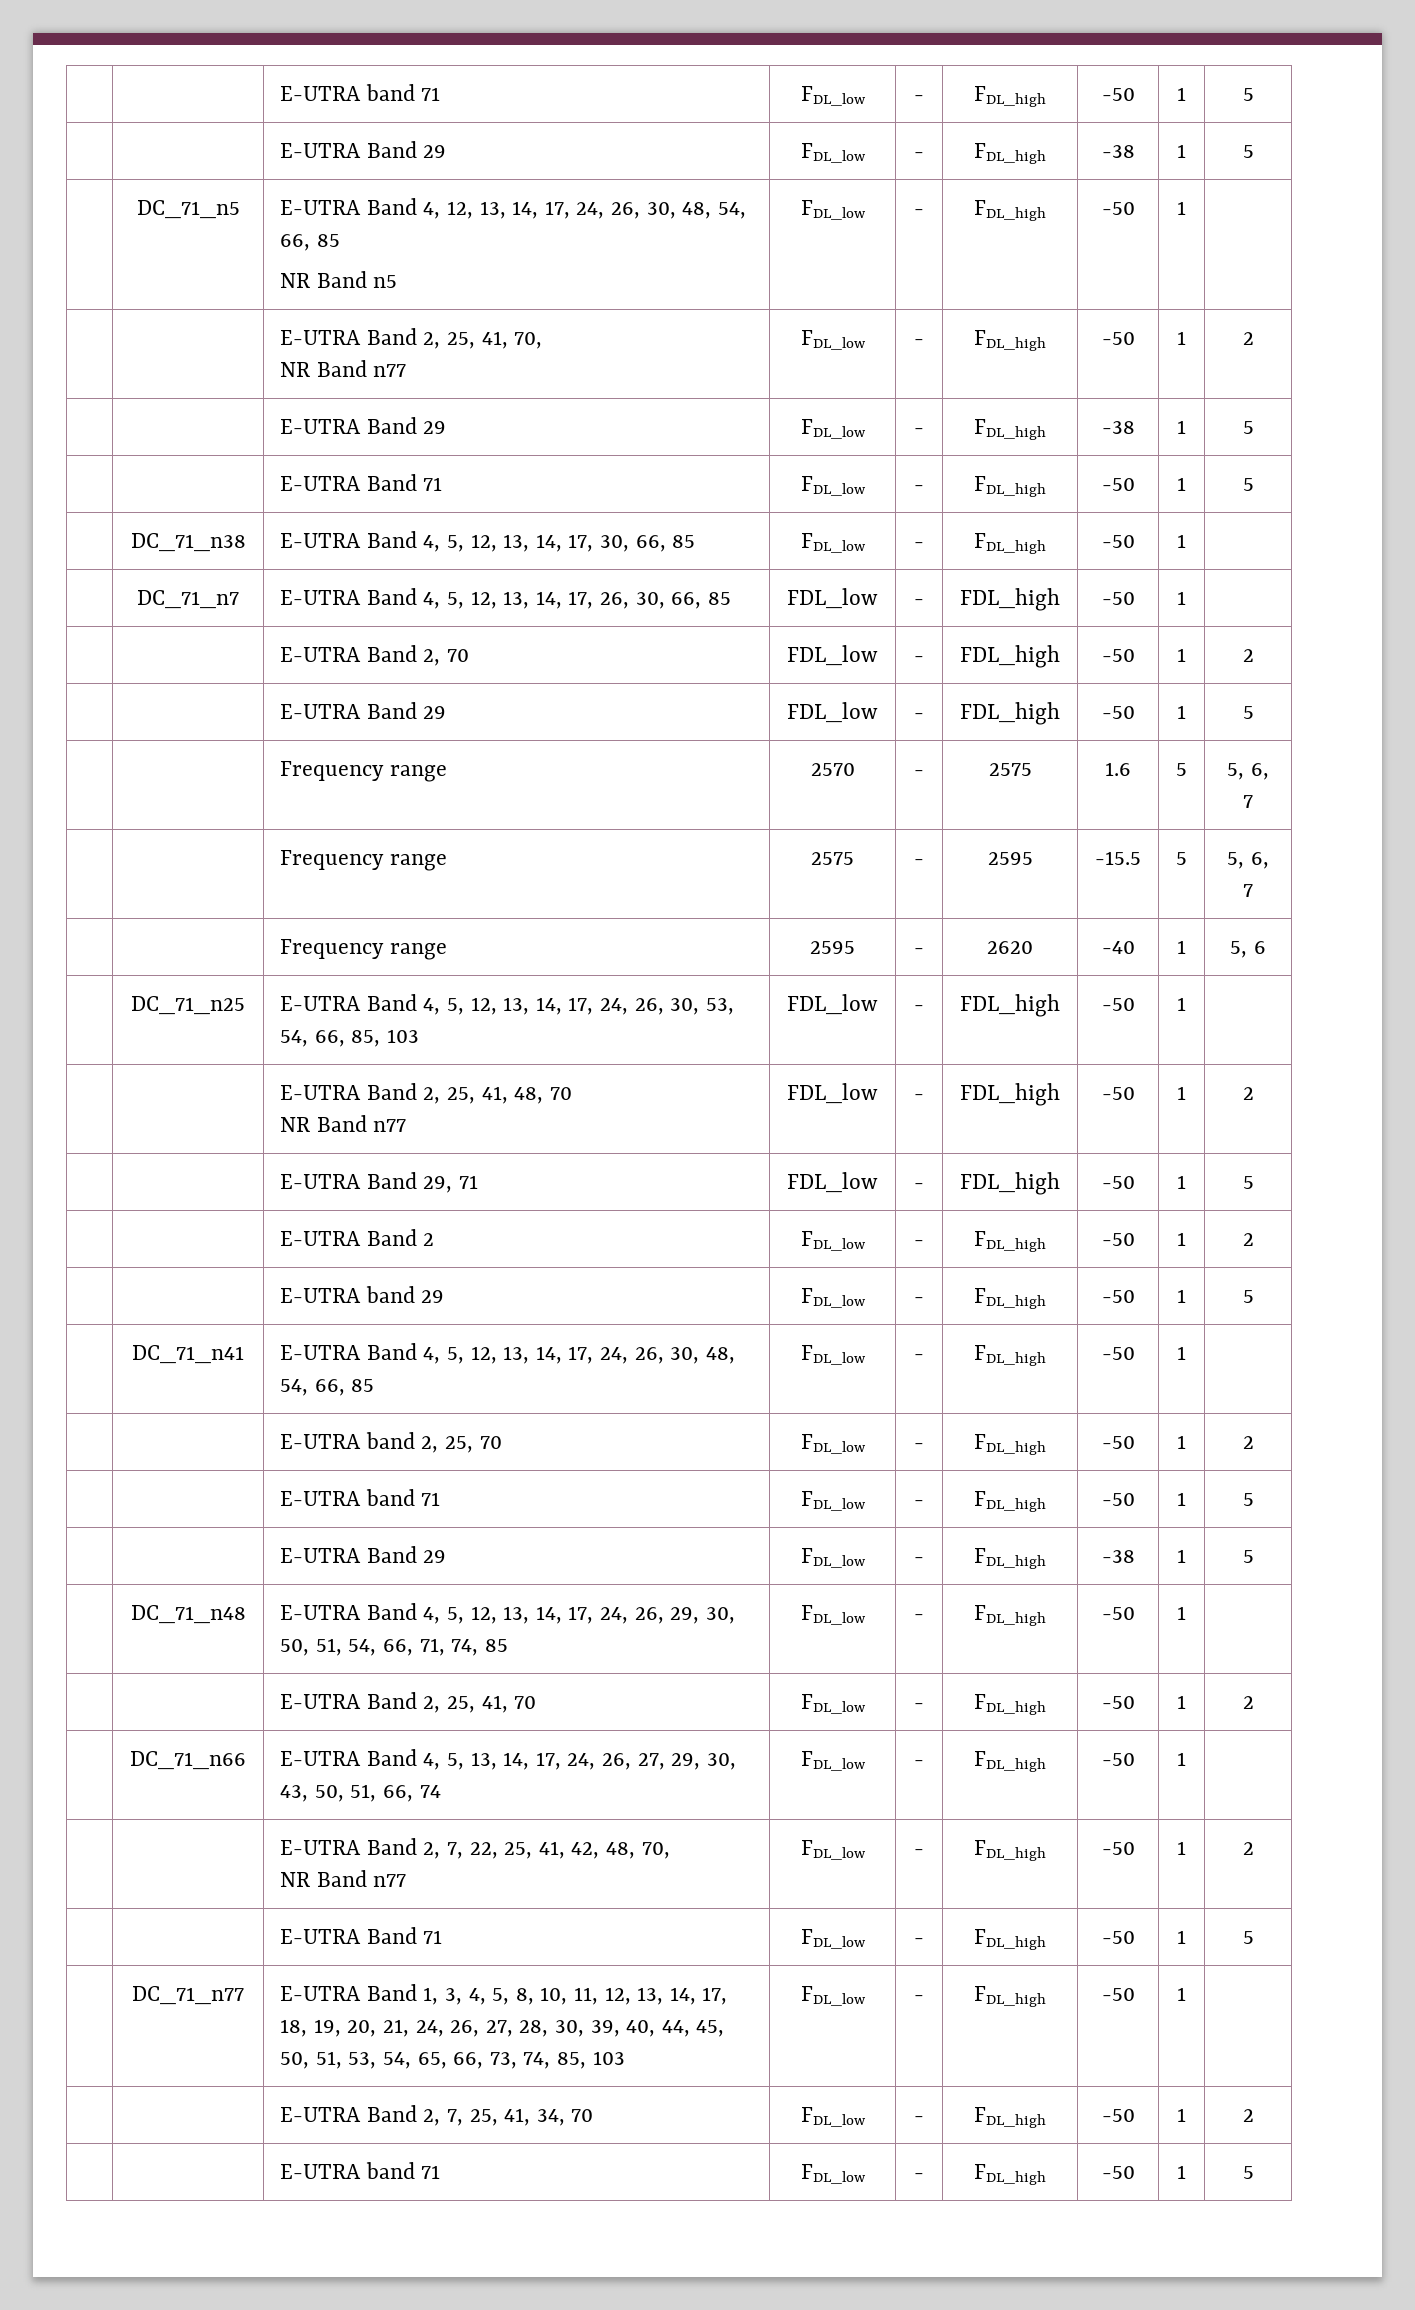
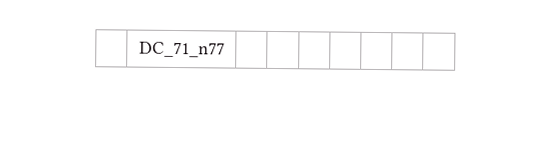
[280,84,441,101] [800,86,866,106] [914,95,924,101] [974,86,1046,107] [1101,88,1135,101] [1177,87,1186,101] [1242,88,1254,101] [280,141,447,158] [800,143,866,163] [914,152,924,158] [974,143,1046,164] [1101,145,1135,158] [1177,144,1186,158] [1242,145,1254,158] [136,200,240,219] [280,198,746,219] [280,234,340,251] [280,271,398,288] [800,200,866,220] [914,209,924,215] [974,200,1046,221] [1101,202,1135,215] [1177,201,1186,215] [280,328,543,349] [280,360,407,377] [800,330,866,350] [914,339,924,345] [974,330,1046,351] [1101,332,1135,345] [1177,331,1186,345] [1242,332,1254,345] [280,417,447,434] [800,419,866,439] [914,428,924,434] [974,419,1046,440] [1101,421,1135,434] [1177,420,1186,434] [1242,421,1254,434] [280,474,443,491] [800,476,866,496] [914,485,924,491] [974,476,1046,497] [1101,478,1135,491] [1177,477,1186,491] [1242,478,1254,491] [130,533,246,552] [280,531,696,552] [800,533,866,553] [914,542,924,548] [974,533,1046,554] [1101,535,1135,548] [1177,534,1186,548] [137,590,239,609] [280,588,731,609] [787,588,878,609] [914,599,924,605] [960,588,1060,611] [1101,592,1135,605] [1177,591,1186,605] [280,645,469,666] [787,645,878,666] [914,656,924,662] [960,645,1060,668] [1101,649,1135,662] [1177,648,1186,662] [1242,649,1254,662] [280,702,447,719] [787,702,878,723] [914,713,924,719] [960,702,1060,725] [1101,706,1135,719] [1177,705,1186,719] [1242,706,1254,719] [280,761,447,782] [810,763,855,776] [914,770,924,776] [988,763,1032,776] [1105,762,1131,776] [1176,763,1187,776] [1227,763,1269,780] [1243,795,1253,808] [280,850,447,871] [811,852,854,865] [914,859,924,865] [987,852,1033,865] [1095,851,1141,865] [1176,852,1187,865] [1227,852,1269,869] [1243,884,1253,897] [280,939,447,960] [810,941,855,954] [914,948,924,954] [987,941,1033,954] [1101,941,1135,954] [1177,940,1186,954] [1230,941,1266,958] [131,996,245,1015] [280,994,734,1015] [280,1029,419,1047] [787,994,878,1015] [914,1005,924,1011] [960,994,1060,1017] [1101,998,1135,1011] [1177,997,1186,1011] [280,1083,572,1104] [280,1115,407,1132] [787,1083,878,1104] [914,1094,924,1100] [960,1083,1060,1106] [1101,1087,1135,1100] [1177,1086,1186,1100] [1242,1087,1254,1100] [280,1172,478,1193] [787,1172,878,1193] [914,1183,924,1189] [960,1172,1060,1195] [1101,1176,1135,1189] [1177,1175,1186,1189] [1242,1176,1254,1189] [280,1229,435,1246] [800,1231,866,1251] [914,1240,924,1246] [974,1231,1046,1252] [1101,1233,1135,1246] [1177,1232,1186,1246] [1242,1233,1254,1246] [280,1286,445,1303] [800,1288,866,1308] [914,1297,924,1303] [974,1288,1046,1309] [1101,1290,1135,1303] [1177,1289,1186,1303] [1242,1290,1254,1303] [132,1345,244,1364] [280,1343,735,1364] [280,1379,375,1396] [800,1345,866,1365] [914,1354,924,1360] [974,1345,1046,1366] [1101,1347,1135,1360] [1177,1346,1186,1360] [280,1432,502,1453] [800,1434,866,1454] [914,1443,924,1449] [974,1434,1046,1455] [1101,1436,1135,1449] [1177,1435,1186,1449] [1242,1436,1254,1449] [280,1489,441,1506] [800,1491,866,1511] [914,1500,924,1506] [974,1491,1046,1512] [1101,1493,1135,1506] [1177,1492,1186,1506] [1242,1493,1254,1506] [280,1546,447,1563] [800,1548,866,1568] [914,1557,924,1563] [974,1548,1046,1569] [1101,1550,1135,1563] [1177,1549,1186,1563] [1242,1550,1254,1563] [130,1605,246,1624] [280,1603,735,1624] [280,1638,508,1656] [800,1605,866,1625] [914,1614,924,1620] [974,1605,1046,1626] [1101,1607,1135,1620] [1177,1606,1186,1620] [280,1692,537,1713] [800,1694,866,1714] [914,1703,924,1709] [974,1694,1046,1715] [1101,1696,1135,1709] [1177,1695,1186,1709] [1242,1696,1254,1709] [130,1751,246,1770] [280,1749,736,1770] [280,1784,441,1802] [800,1751,866,1771] [914,1760,924,1766] [974,1751,1046,1772] [1101,1753,1135,1766] [1177,1752,1186,1766] [280,1838,670,1859] [280,1870,407,1887] [800,1840,866,1860] [914,1849,924,1855] [974,1840,1046,1861] [1101,1842,1135,1855] [1177,1841,1186,1855] [1242,1842,1254,1855] [280,1927,443,1944] [800,1929,866,1949] [914,1938,924,1944] [974,1929,1046,1950] [1101,1931,1135,1944] [1177,1930,1186,1944] [1242,1931,1254,1944] [132,1986,244,2005] [280,1984,728,2005] [280,2019,725,2037] [280,2051,625,2069] [800,1986,866,2006] [914,1995,924,2001] [974,1986,1046,2007] [1101,1988,1135,2001] [1177,1987,1186,2001] [280,2105,594,2126] [800,2107,866,2127] [914,2116,924,2122] [974,2107,1046,2128] [1101,2109,1135,2122] [1177,2108,1186,2122] [1242,2109,1254,2122] [280,2162,441,2179] [800,2164,866,2184] [914,2173,924,2179] [974,2164,1046,2185] [1101,2166,1135,2179] [1177,2165,1186,2179] [1242,2166,1254,2179] | | E-UTRA band 71 | FDL_low | - | FDL_high | -50 | 1 | 5 // | | E-UTRA Band 29 | FDL_low | - | FDL_high | -38 | 1 | 5 // | DC_71_n5 | E-UTRA Band 4, 12, 13, 14, 17, 24, 26, 30, 48, 54, 66, 85 // NR Band n5 | FDL_low | - | FDL_high | -50 | 1 | // | | E-UTRA Band 2, 25, 41, 70, // NR Band n77 | FDL_low | - | FDL_high | -50 | 1 | 2 // | | E-UTRA Band 29 | FDL_low | - | FDL_high | -38 | 1 | 5 // | | E-UTRA Band 71 | FDL_low | - | FDL_high | -50 | 1 | 5 // | DC_71_n38 | E-UTRA Band 4, 5, 12, 13, 14, 17, 30, 66, 85 | FDL_low | - | FDL_high | -50 | 1 | // | DC_71_n7 | E-UTRA Band 4, 5, 12, 13, 14, 17, 26, 30, 66, 85 | FDL_low | - | FDL_high | -50 | 1 | // | | E-UTRA Band 2, 70 | FDL_low | - | FDL_high | -50 | 1 | 2 // | | E-UTRA Band 29 | FDL_low | - | FDL_high | -50 | 1 | 5 // | | Frequency range | 2570 | - | 2575 | 1.6 | 5 | 5, 6, 7 // | | Frequency range | 2575 | - | 2595 | -15.5 | 5 | 5, 6, 7 // | | Frequency range | 2595 | - | 2620 | -40 | 1 | 5, 6 // | DC_71_n25 | E-UTRA Band 4, 5, 12, 13, 14, 17, 24, 26, 30, 53, 54, 66, 85, 103 | FDL_low | - | FDL_high | -50 | 1 | // | | E-UTRA Band 2, 25, 41, 48, 70 // NR Band n77 | FDL_low | - | FDL_high | -50 | 1 | 2 // | | E-UTRA Band 29, 71 | FDL_low | - | FDL_high | -50 | 1 | 5 // | | E-UTRA Band 2 | FDL_low | - | FDL_high | -50 | 1 | 2 // | | E-UTRA band 29 | FDL_low | - | FDL_high | -50 | 1 | 5 // | DC_71_n41 | E-UTRA Band 4, 5, 12, 13, 14, 17, 24, 26, 30, 48, 54, 66, 85 | FDL_low | - | FDL_high | -50 | 1 | // | | E-UTRA band 2, 25, 70 | FDL_low | - | FDL_high | -50 | 1 | 2 // | | E-UTRA band 71 | FDL_low | - | FDL_high | -50 | 1 | 5 // | | E-UTRA Band 29 | FDL_low | - | FDL_high | -38 | 1 | 5 // | DC_71_n48 | E-UTRA Band 4, 5, 12, 13, 14, 17, 24, 26, 29, 30, 50, 51, 54, 66, 71, 74, 85 | FDL_low | - | FDL_high | -50 | 1 | // | | E-UTRA Band 2, 25, 41, 70 | FDL_low | - | FDL_high | -50 | 1 | 2 // | DC_71_n66 | E-UTRA Band 4, 5, 13, 14, 17, 24, 26, 27, 29, 30, 43, 50, 51, 66, 74 | FDL_low | - | FDL_high | -50 | 1 | // | | E-UTRA Band 2, 7, 22, 25, 41, 42, 48, 70, // NR Band n77 | FDL_low | - | FDL_high | -50 | 1 | 2 // | | E-UTRA Band 71 | FDL_low | - | FDL_high | -50 | 1 | 5 // | DC_71_n77 | E-UTRA Band 1, 3, 4, 5, 8, 10, 11, 12, 13, 14, 17, 18, 19, 20, 21, 24, 26, 27, 28, 30, 39, 40, 44, 45, 50, 51, 53, 54, 65, 66, 73, 74, 85, 103 | FDL_low | - | FDL_high | -50 | 1 | // | | E-UTRA Band 2, 7, 25, 41, 34, 70 | FDL_low | - | FDL_high | -50 | 1 | 2 // | | E-UTRA band 71 | FDL_low | - | FDL_high | -50 | 1 | 5 -> [138,41,225,58] | DC_71_n77 | | | | | | |

